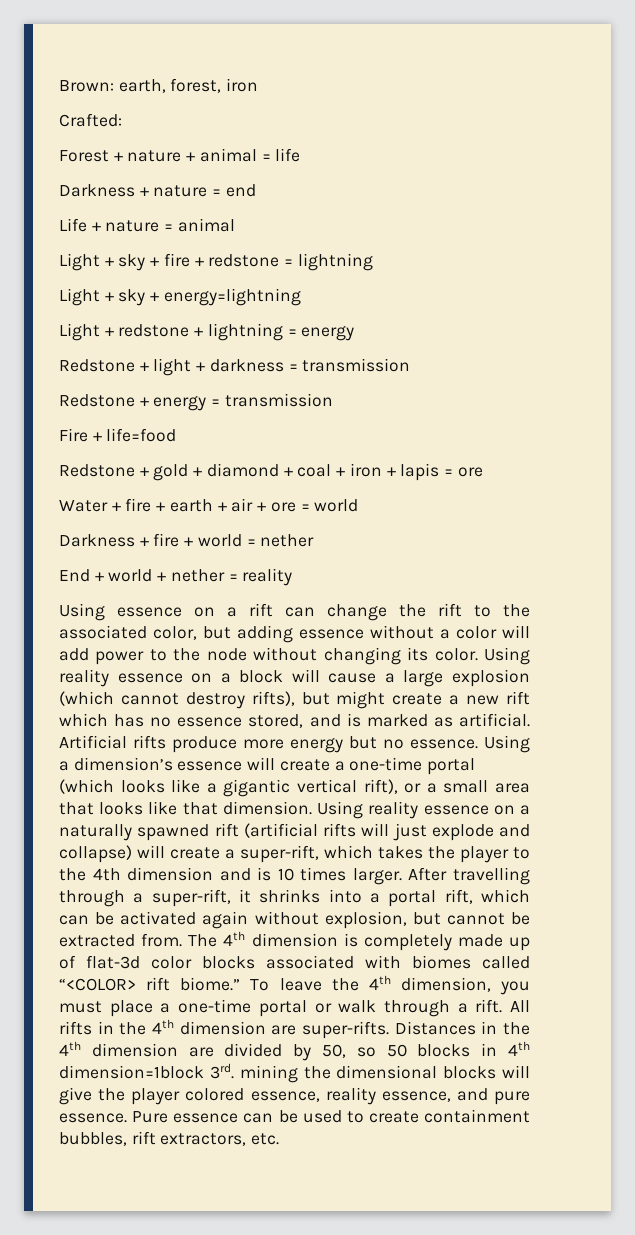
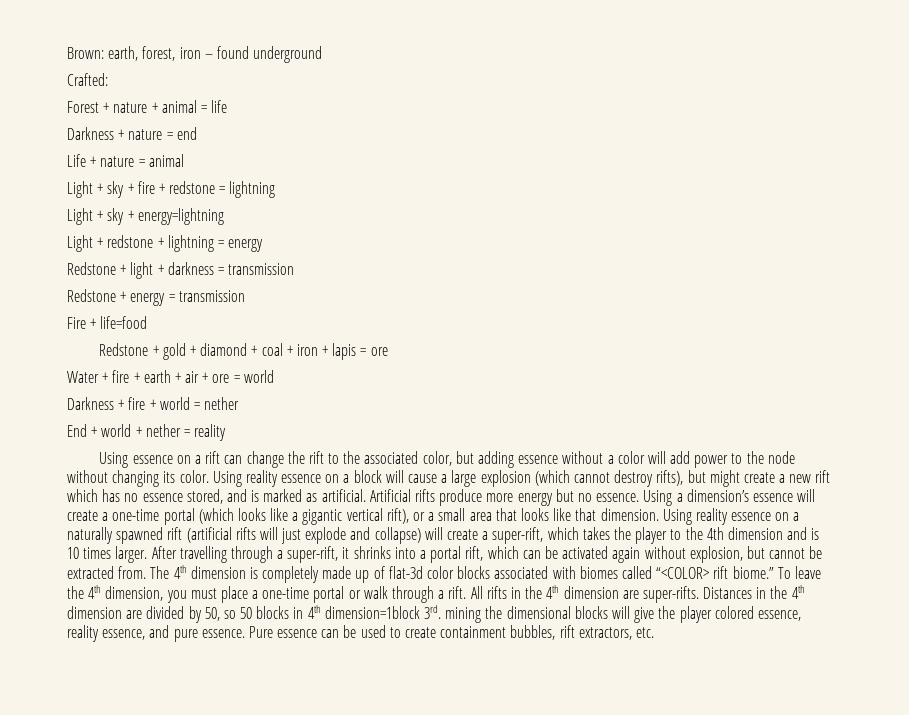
(259, 85) none -> [204,46,323,63] – found underground

